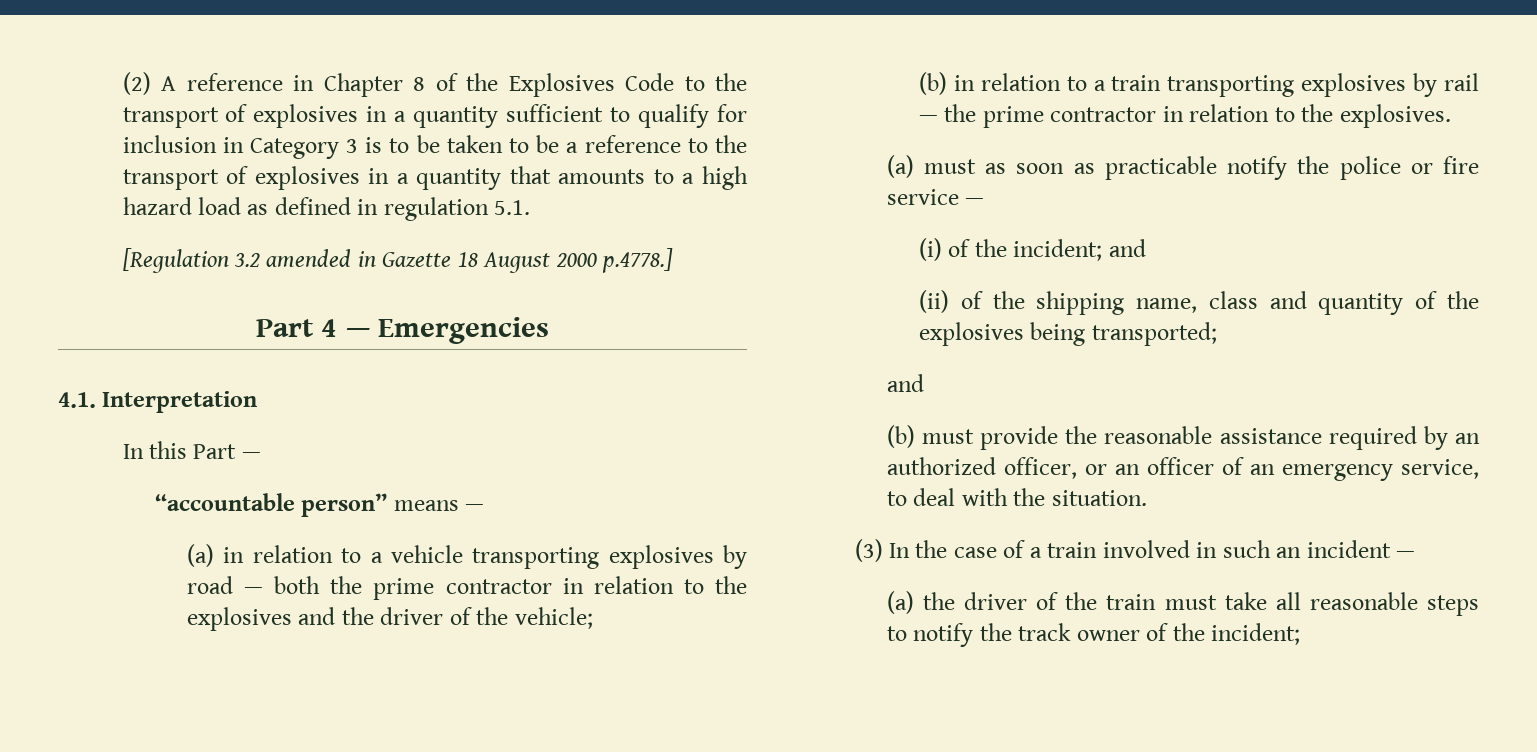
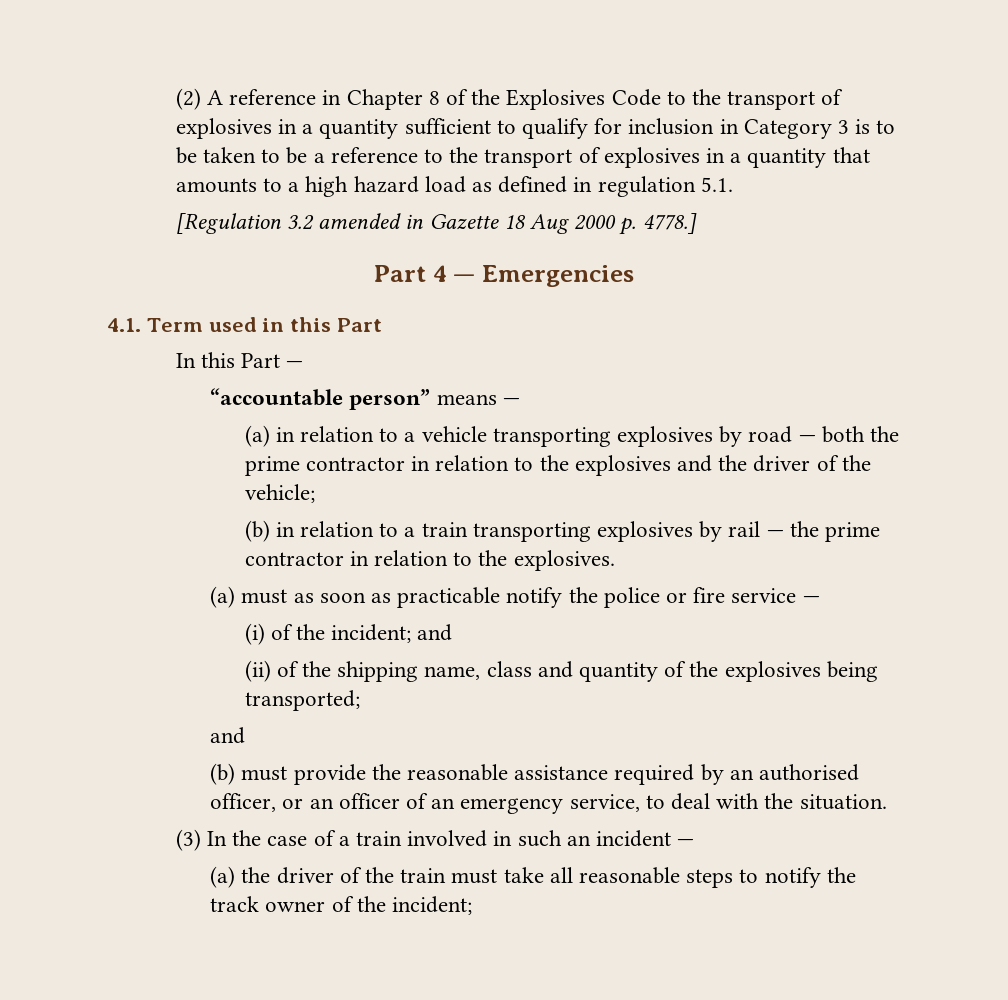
[483,248,674,273] August 2000 p.4778.] -> [530,213,697,235] Aug 2000 p. 4778.]
[102,391,258,413] Interpretation -> [146,317,383,332] Term used in this Part
[886,457,996,475] authorized -> [759,764,860,781] authorised

